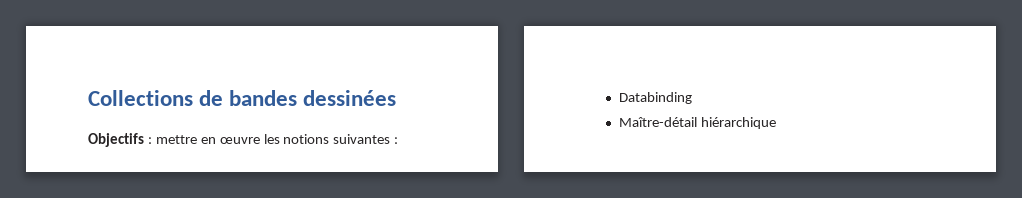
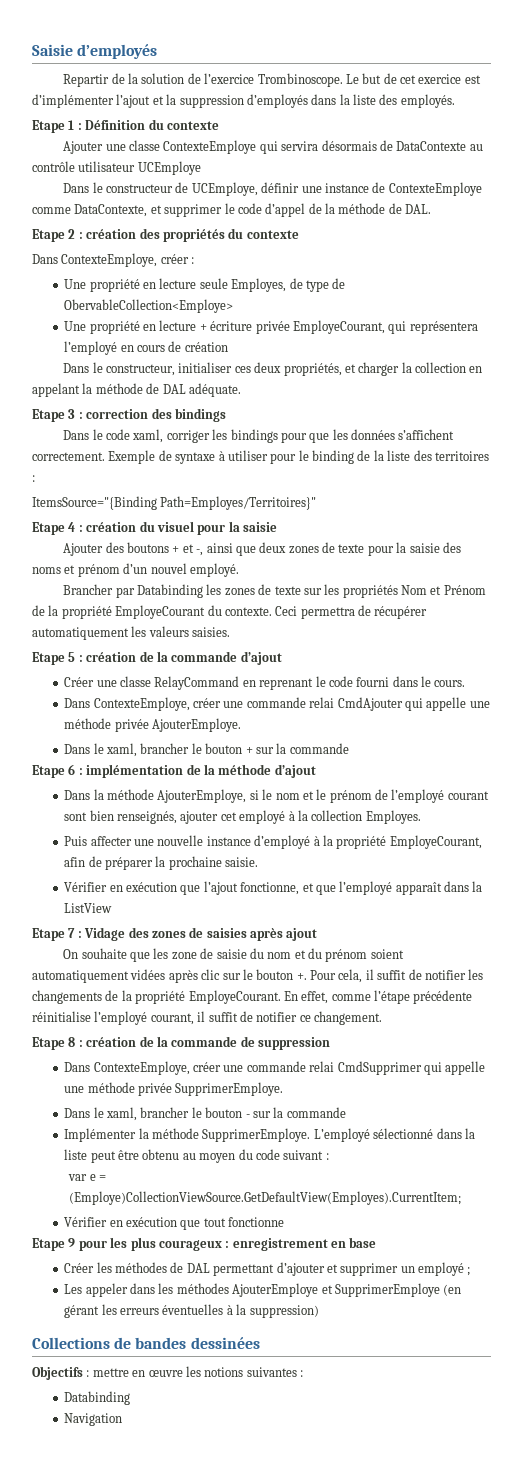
(88, 98) none -> [32,44,158,59] [63,73,481,87] [32,94,455,108] [32,119,219,133] [63,140,483,154] [32,161,201,175] [63,182,482,196] [32,203,432,217] [32,228,299,242] [32,253,195,267] [64,278,346,292] [64,299,234,313] [64,320,478,334] [64,341,228,355] [63,362,483,376] [32,383,241,397] [32,408,226,422] [63,429,455,443] [32,450,489,464] [32,475,35,482] [32,496,317,510] [32,521,277,535] [63,542,461,556] [32,563,239,577] [63,584,486,598] [32,605,428,619] [32,626,231,640] [32,651,282,665] [64,676,466,690] [64,697,490,711] [64,718,242,732] [64,743,349,757] [32,764,316,778] [64,789,489,803] [64,810,421,824] [64,835,482,849] [64,856,259,870] [64,881,483,895] [64,903,113,913] [32,927,318,941] [63,948,404,962] [32,969,484,983] [32,990,473,1004] [32,1011,382,1025] [32,1036,330,1050] [64,1061,486,1075] [64,1082,284,1096] [64,1107,346,1121] [64,1128,475,1142] [64,1149,329,1163] [68,1174,106,1181] [69,1191,462,1205] [64,1217,285,1230] [32,1237,377,1251] [64,1262,471,1276] [64,1283,462,1297] [64,1304,319,1318] Saisie d’employés // Repartir de la solution de l’exercice Trombinoscope. Le but de cet exercice est d’implémenter l’ajout et la suppression d’employés dans la liste des employés. // Etape 1 : Définition du contexte // Ajouter une classe ContexteEmploye qui servira désormais de DataContexte au contrôle utilisateur UCEmploye // Dans le constructeur de UCEmploye, définir une instance de ContexteEmploye comme DataContexte, et supprimer le code d’appel de la méthode de DAL. // Etape 2 : création des propriétés du contexte // Dans ContexteEmploye, créer : // Une propriété en lecture seule Employes, de type de ObervableCollection<Employe> // Une propriété en lecture + écriture privée EmployeCourant, qui représentera l’employé en cours de création // Dans le constructeur, initialiser ces deux propriétés, et charger la collection en appelant la méthode de DAL adéquate. // Etape 3 : correction des bindings // Dans le code xaml, corriger les bindings pour que les données s’affichent correctement. Exemple de syntaxe à utiliser pour le binding de la liste des territoires : // ItemsSource="{Binding Path=Employes/Territoires}" // Etape 4 : création du visuel pour la saisie // Ajouter des boutons + et -, ainsi que deux zones de texte pour la saisie des noms et prénom d’un nouvel employé. // Brancher par Databinding les zones de texte sur les propriétés Nom et Prénom de la propriété EmployeCourant du contexte. Ceci permettra de récupérer automatiquement les valeurs saisies. // Etape 5 : création de la commande d’ajout // Créer une classe RelayCommand en reprenant le code fourni dans le cours. // Dans ContexteEmploye, créer une commande relai CmdAjouter qui appelle une méthode privée AjouterEmploye. // Dans le xaml, brancher le bouton + sur la commande // Etape 6 : implémentation de la méthode d’ajout // Dans la méthode AjouterEmploye, si le nom et le prénom de l’employé courant sont bien renseignés, ajouter cet employé à la collection Employes. // Puis affecter une nouvelle instance d’employé à la propriété EmployeCourant, afin de préparer la prochaine saisie. // Vérifier en exécution que l’ajout fonctionne, et que l’employé apparaît dans la ListView // Etape 7 : Vidage des zones de saisies après ajout // On souhaite que les zone de saisie du nom et du prénom soient automatiquement vidées après clic sur le bouton +. Pour cela, il suffit de notifier les changements de la propriété EmployeCourant. En effet, comme l’étape précédente réinitialise l’employé courant, il suffit de notifier ce changement. // Etape 8 : création de la commande de suppression // Dans ContexteEmploye, créer une commande relai CmdSupprimer qui appelle une méthode privée SupprimerEmploye. // Dans le xaml, brancher le bouton - sur la commande // Implémenter la méthode SupprimerEmploye. L’employé sélectionné dans la liste peut être obtenu au moyen du code suivant : // var e = (Employe)CollectionViewSource.GetDefaultView(Employes).CurrentItem; // Vérifier en exécution que tout fonctionne // Etape 9 pour les plus courageux : enregistrement en base // Créer les méthodes de DAL permettant d’ajouter et supprimer un employé ; // Les appeler dans les méthodes AjouterEmploye et SupprimerEmploye (en gérant les erreurs éventuelles à la suppression) //
[619,117,777,129] Maître-détail hiérarchique -> [64,1413,123,1426] Navigation

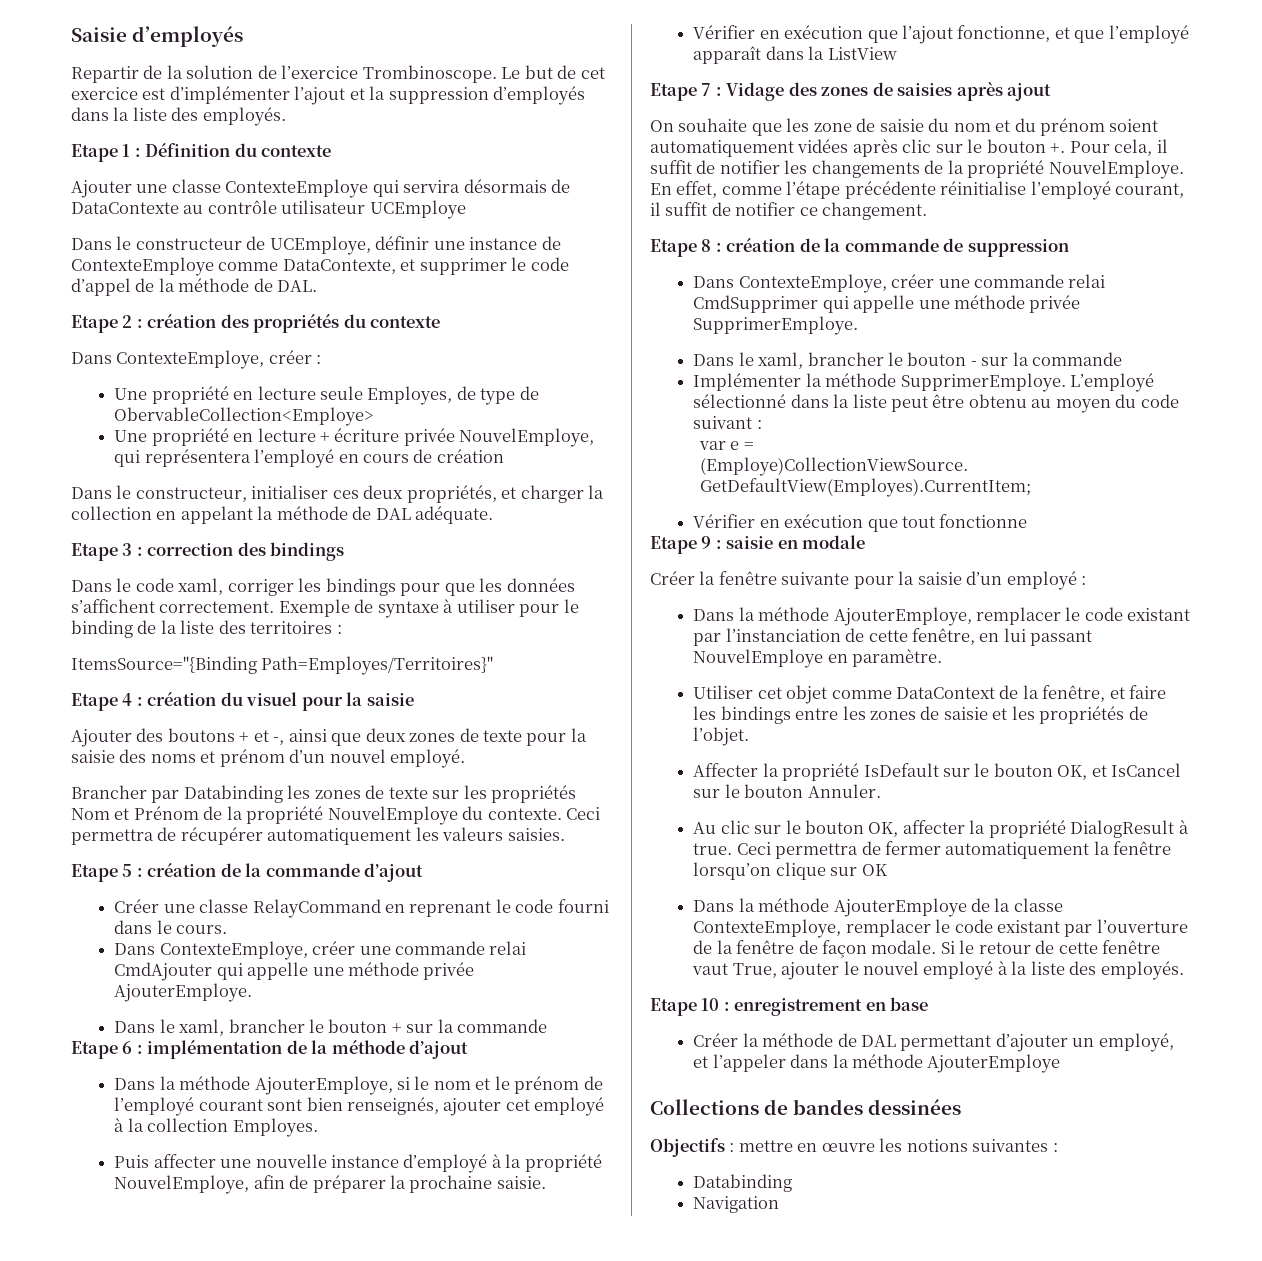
[292,320,385,334] EmployeCourant, -> [459,428,595,447] NouvelEmploye,
[115,605,206,619] EmployeCourant -> [327,806,458,825] NouvelEmploye
[389,835,482,849] EmployeCourant, -> [114,1175,250,1194] NouvelEmploye,
[188,990,281,1004] EmployeCourant. -> [1048,160,1184,179] NouvelEmploye.
[78,1237,222,1251] pour les plus courageux -> [715,535,866,549] [650,571,1087,590] [693,607,1191,626] [693,628,1093,646] [693,649,943,668] [693,685,1167,704] [693,706,1148,724] [693,727,750,746] [693,763,1182,781] [693,784,881,798] [693,820,1189,838] [693,841,1172,859] [693,862,888,880] [693,898,1063,917] [693,919,1188,938] [693,940,1161,958] [692,961,1184,980] [650,998,720,1016] : saisie en modale // Créer la fenêtre suivante pour la saisie d’un employé : // Dans la méthode AjouterEmploye, remplacer le code existant par l’instanciation de cette fenêtre, en lui passant NouvelEmploye en paramètre. // Utiliser cet objet comme DataContext de la fenêtre, et faire les bindings entre les zones de saisie et les propriétés de l’objet. // Affecter la propriété IsDefault sur le bouton OK, et IsCancel sur le bouton Annuler. // Au clic sur le bouton OK, affecter la propriété DialogResult à true. Ceci permettra de fermer automatiquement la fenêtre lorsqu’on clique sur OK // Dans la méthode AjouterEmploye de la classe ContexteEmploye, remplacer le code existant par l’ouverture de la fenêtre de façon modale. Si le retour de cette fenêtre vaut True, ajouter le nouvel employé à la liste des employés. // Etape 10
[96,1262,168,1273] les méthodes -> [742,1033,834,1047] la méthode
[326,1262,471,1276] [64,1283,462,1297] [64,1304,319,1318] et supprimer un employé ; // Les appeler dans les méthodes AjouterEmploye et SupprimerEmploye (en gérant les erreurs éventuelles à la suppression) -> [1072,1033,1174,1052] [693,1054,1061,1073] un employé, et l’appeler dans la méthode AjouterEmploye

